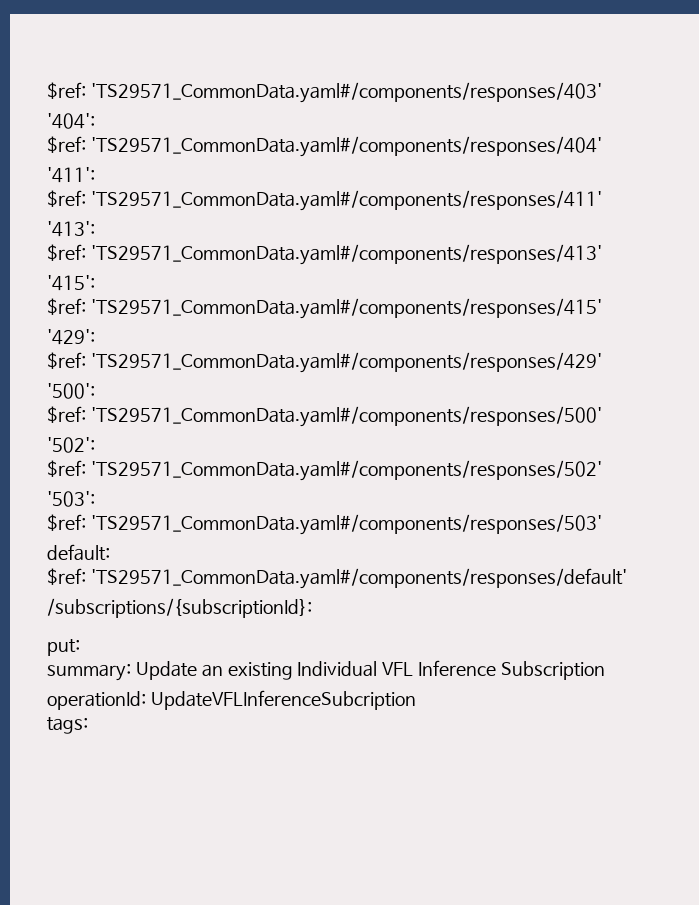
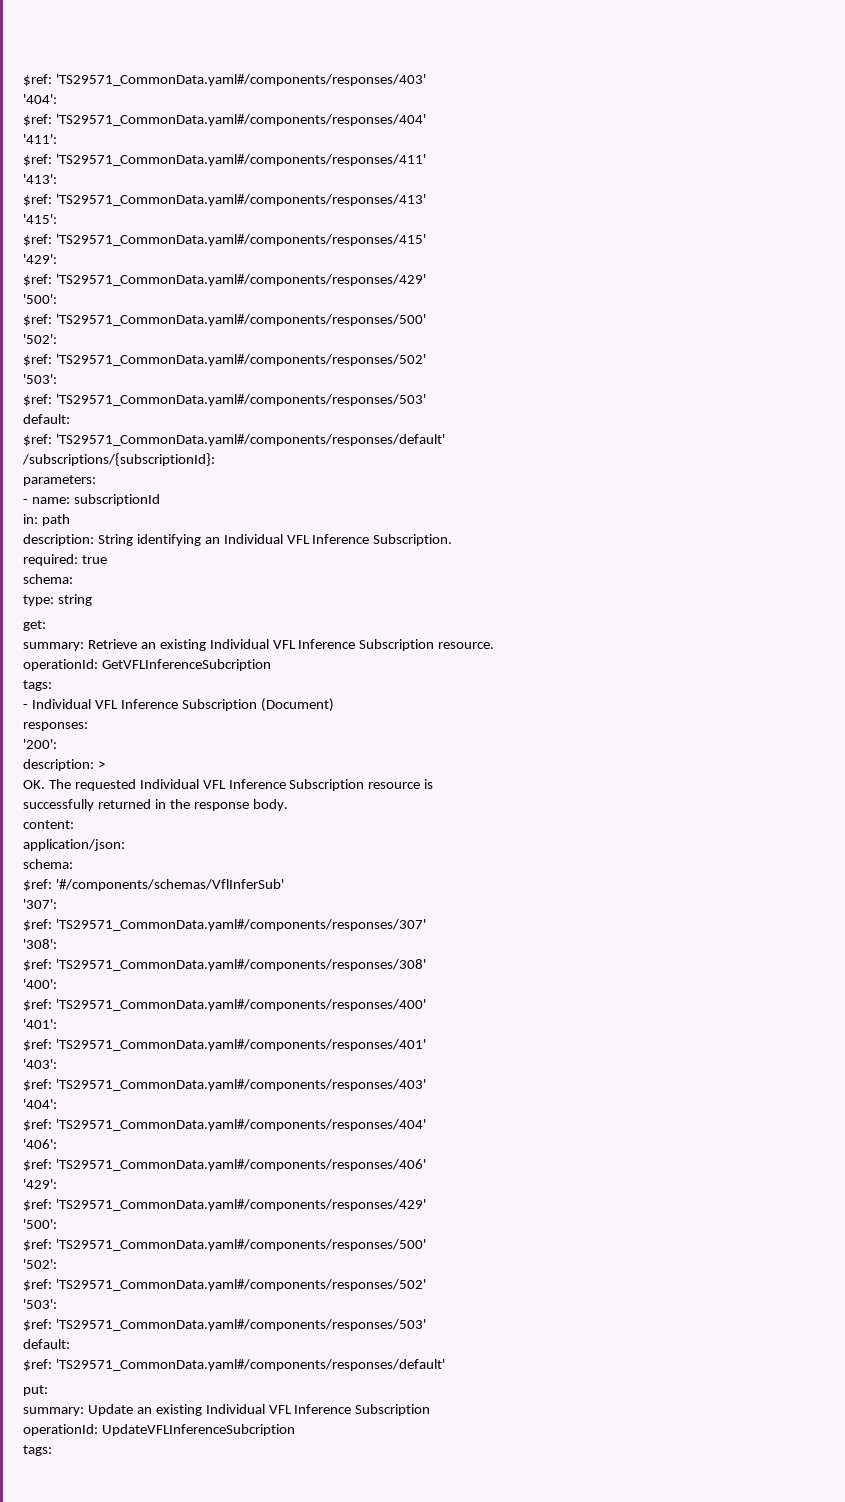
(312, 608) none -> [23,475,96,486] [23,494,160,506] [23,514,70,526] [23,534,453,546] [23,554,107,566] [23,574,73,584] [23,594,92,606] [23,620,46,631] [23,639,495,651] [23,659,271,671] [23,680,52,691] [23,698,334,712] [23,722,88,731] [23,739,57,749] [23,759,105,771] [23,779,434,791] [23,799,288,811] [23,820,74,829] [23,839,125,851] [23,859,73,869] [23,879,284,891] [23,899,57,909] [23,919,426,931] [23,939,57,949] [23,959,426,971] [23,979,57,989] [23,999,426,1011] [23,1019,57,1029] [23,1039,426,1051] [23,1059,57,1069] [23,1079,426,1091] [23,1099,57,1109] [23,1119,426,1131] [23,1139,57,1149] [23,1159,426,1171] [23,1179,57,1189] [23,1199,426,1211] [23,1219,57,1229] [23,1239,426,1251] [23,1259,57,1269] [23,1279,426,1291] [23,1299,57,1309] [23,1319,426,1331] [23,1339,70,1349] [23,1359,445,1371] // parameters: // - name: subscriptionId // in: path // description: String identifying an Individual VFL Inference Subscription. // required: true // schema: // type: string // get: // summary: Retrieve an existing Individual VFL Inference Subscription resource. // operationId: GetVFLInferenceSubcription // tags: // - Individual VFL Inference Subscription (Document) // responses: // '200': // description: > // OK. The requested Individual VFL Inference Subscription resource is // successfully returned in the response body. // content: // application/json: // schema: // $ref: '#/components/schemas/VflInferSub' // '307': // $ref: 'TS29571_CommonData.yaml#/components/responses/307' // '308': // $ref: 'TS29571_CommonData.yaml#/components/responses/308' // '400': // $ref: 'TS29571_CommonData.yaml#/components/responses/400' // '401': // $ref: 'TS29571_CommonData.yaml#/components/responses/401' // '403': // $ref: 'TS29571_CommonData.yaml#/components/responses/403' // '404': // $ref: 'TS29571_CommonData.yaml#/components/responses/404' // '406': // $ref: 'TS29571_CommonData.yaml#/components/responses/406' // '429': // $ref: 'TS29571_CommonData.yaml#/components/responses/429' // '500': // $ref: 'TS29571_CommonData.yaml#/components/responses/500' // '502': // $ref: 'TS29571_CommonData.yaml#/components/responses/502' // '503': // $ref: 'TS29571_CommonData.yaml#/components/responses/503' // default: // $ref: 'TS29571_CommonData.yaml#/components/responses/default'

